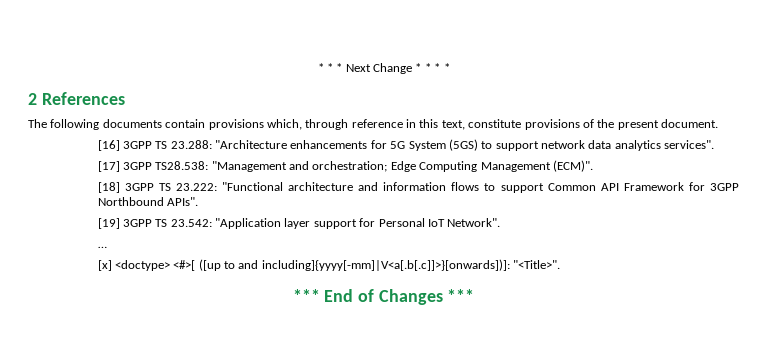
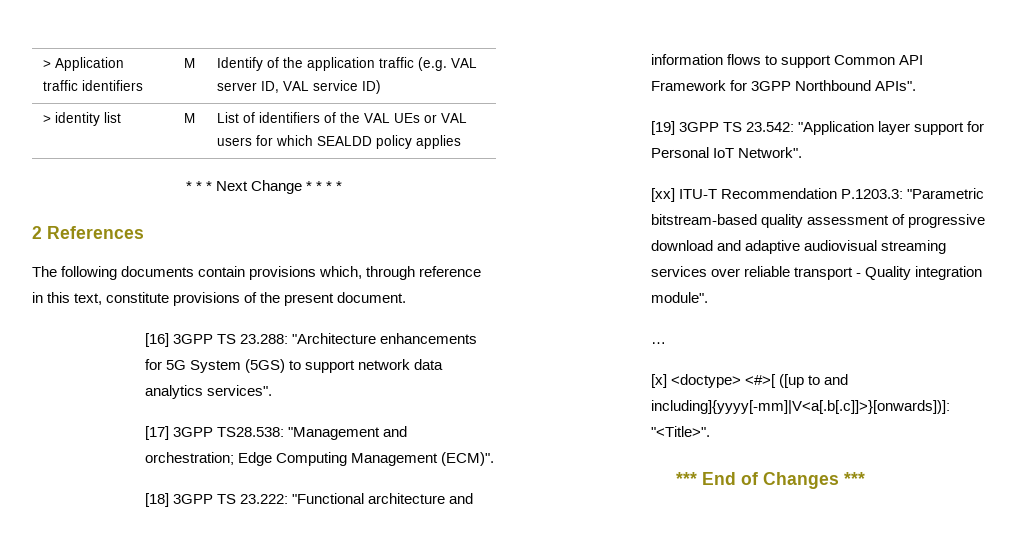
(317, 67) none -> [43,57,125,71] [43,80,144,91] [183,58,195,68] [217,57,478,71] [217,80,382,94] [43,112,122,126] [183,113,195,123] [217,112,468,123] [217,135,462,149] > Application traffic identifiers | M | Identify of the application traffic (e.g. VAL server ID, VAL service ID) // > identity list | M | List of identifiers of the VAL UEs or VAL users for which SEALDD policy applies //
(501, 222) none -> [650,188,985,202] [650,214,986,228] [650,240,947,254] [650,266,983,280] [650,292,708,303] // [xx] ITU-T Recommendation P.1203.3: "Parametric bitstream-based quality assessment of progressive download and adaptive audiovisual streaming services over reliable transport - Quality integration module".

